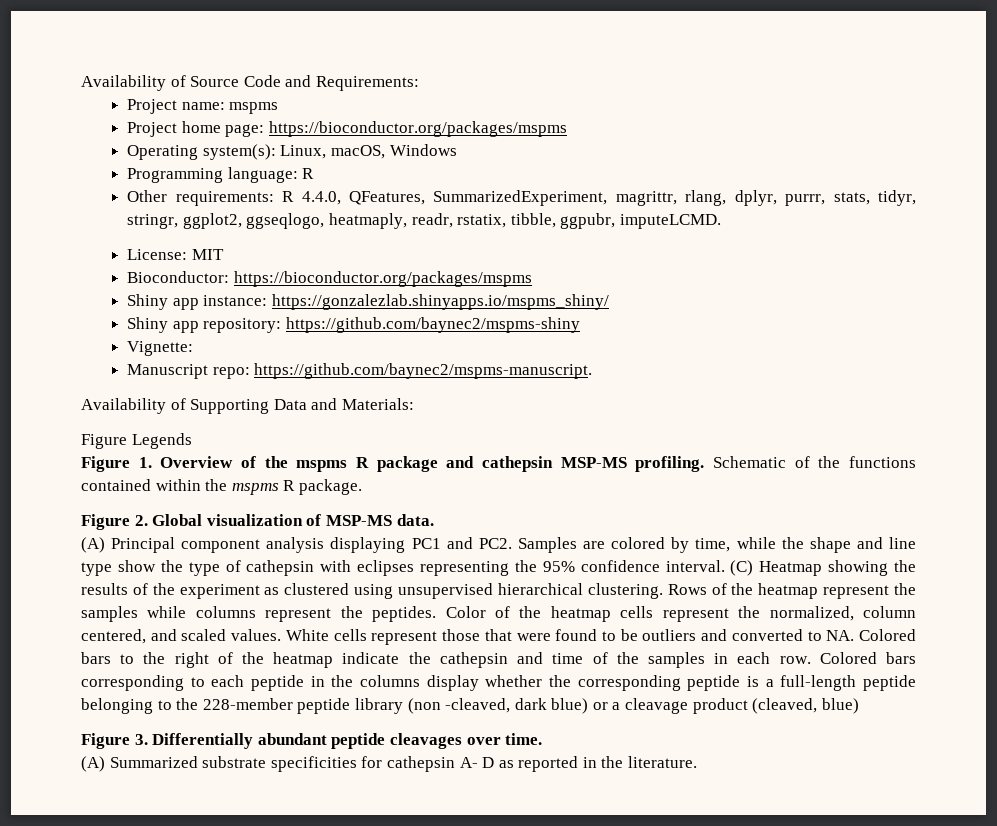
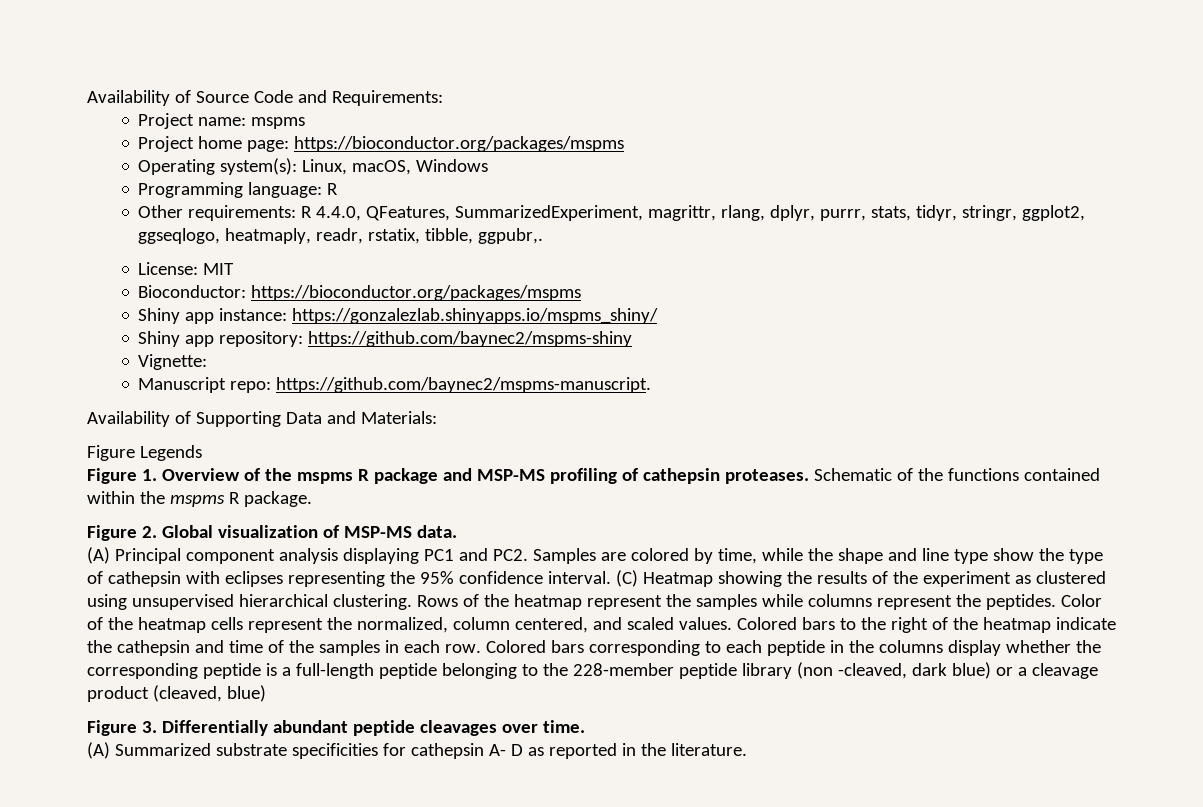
[560,213,721,229] ggpubr, imputeLCMD. -> [478,228,544,244] ggpubr,.
[482,456,705,472] cathepsin MSP-MS profiling. -> [476,468,809,484] MSP-MS profiling of cathepsin proteases.
[285,629,855,645] White cells represent those that were found to be outliers and converted to NA. -> (732, 623) none

